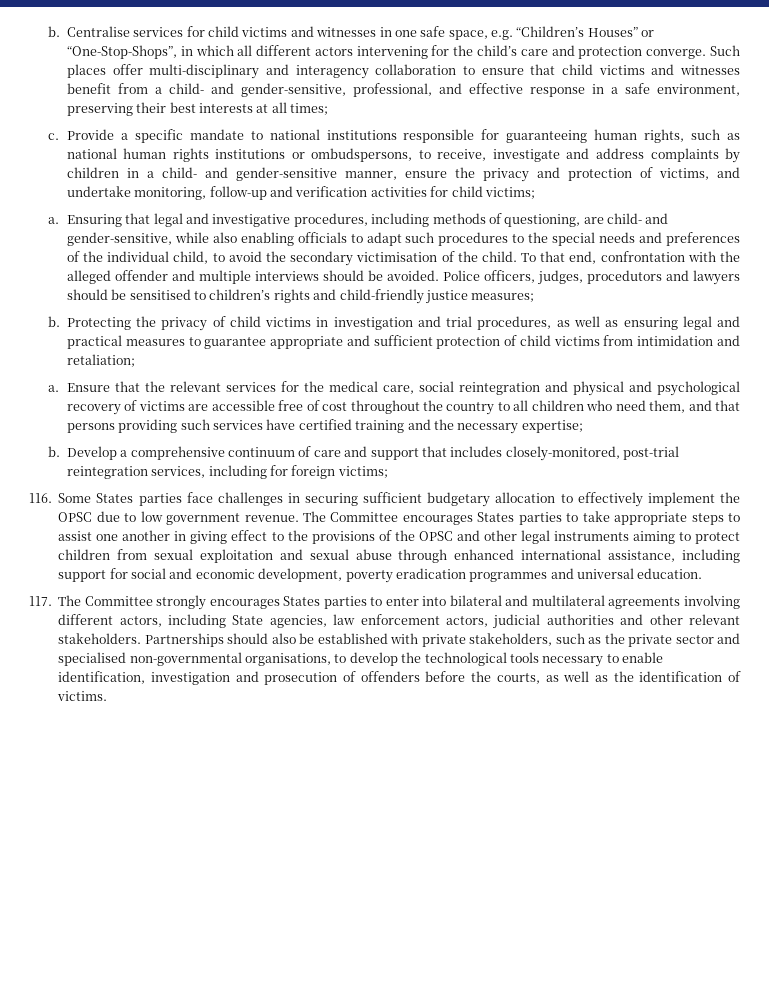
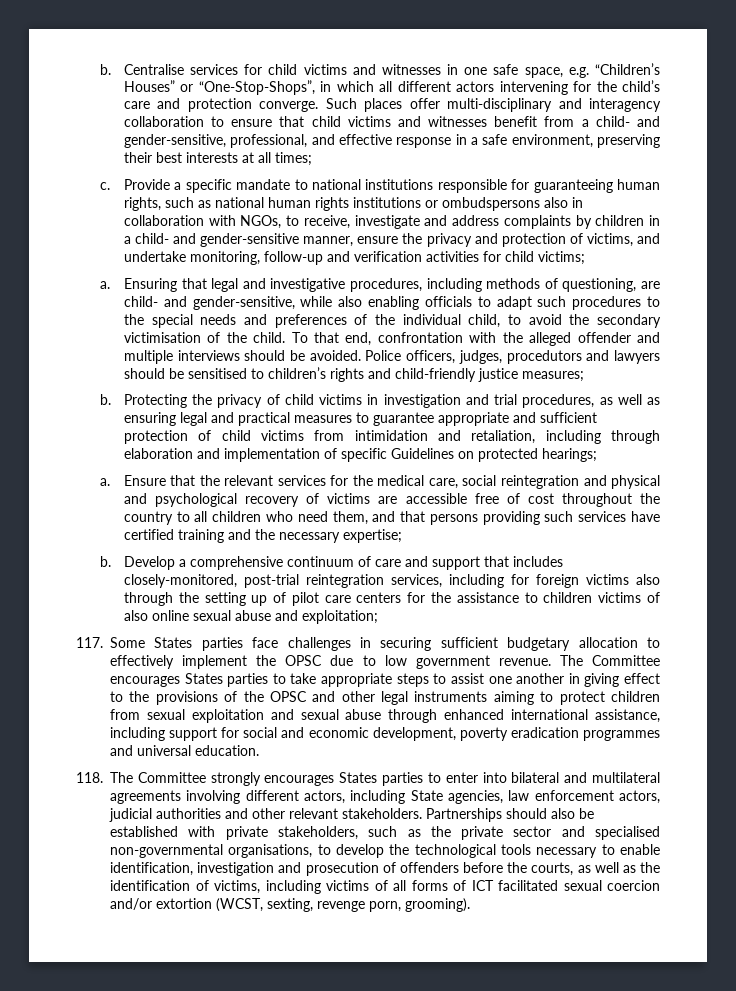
[311,148,413,162] ombudspersons, -> [441,197,583,211] [123,215,282,229] ombudspersons also in collaboration with NGOs,
[66,354,135,367] retaliation; -> [471,430,660,444] [123,448,597,462] retaliation, including through elaboration and implementation of specific Guidelines on protected hearings;
[337,466,388,478] [29,493,52,503] victims; // 116. -> [585,574,660,585] [123,592,660,606] [123,610,378,624] [76,637,103,648] victims also through the setting up of pilot care centers for the assistance to children victims of also online sexual abuse and exploitation; // 117.
[29,596,52,606] 117. -> [76,772,103,783] 118.
[57,691,108,701] victims. -> [214,880,660,894] [110,898,470,912] victims, including victims of all forms of ICT facilitated sexual coercion and/or extortion (WCST, sexting, revenge porn, grooming).

